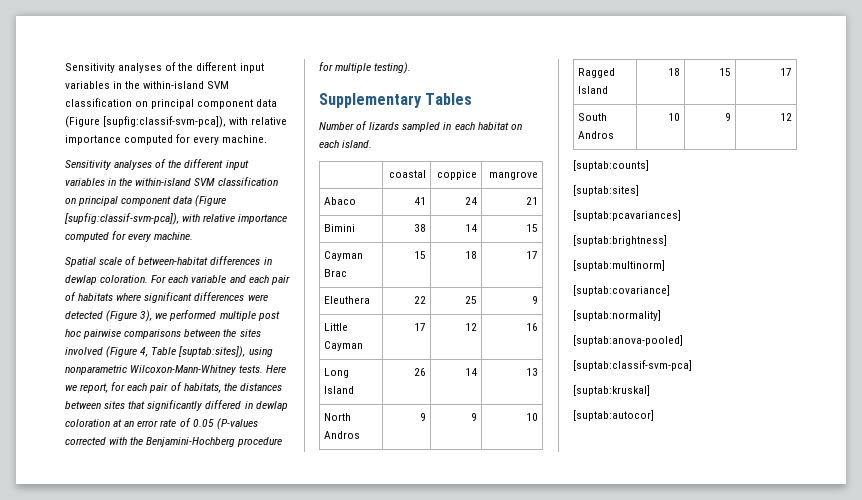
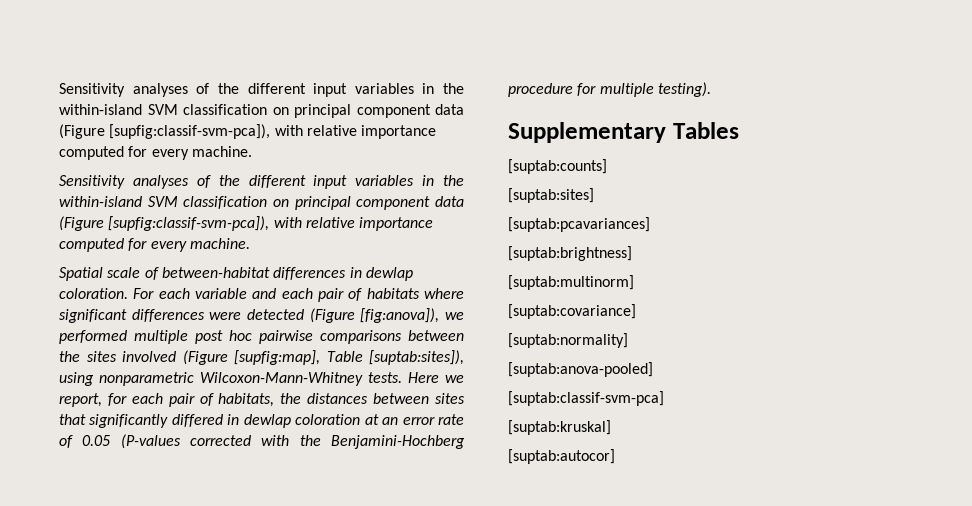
[140,310,153,322] 3), -> [360,308,440,323] [fig:anova]),
[140,347,149,357] 4, -> [234,350,320,365] [supfig:map],
[319,121,522,132] [319,140,373,148] [388,170,426,178] [436,170,477,180] [488,171,538,180] [324,197,357,205] [413,197,426,205] [464,197,477,205] [525,197,538,205] [324,224,356,232] [413,224,426,232] [464,224,477,232] [525,224,538,232] [324,251,364,261] [324,269,348,277] [413,251,426,259] [464,251,477,259] [525,251,538,259] [324,296,371,304] [413,296,426,304] [464,296,477,304] [531,296,538,304] [324,323,349,331] [324,341,364,351] [413,323,426,331] [464,323,477,331] [525,323,538,331] [324,368,350,378] [324,386,355,394] [413,368,426,376] [464,368,477,376] [525,368,538,376] [324,413,352,421] [324,431,361,439] [419,413,426,421] [470,413,477,421] [525,413,538,421] [578,68,616,78] [578,86,609,94] [667,68,680,76] [718,68,731,76] [779,68,792,76] [578,113,608,121] [578,131,615,139] [667,113,680,121] [724,113,731,121] [779,113,792,121] // Number of lizards sampled in each habitat on each island. // | coastal | coppice | mangrove // Abaco | 41 | 24 | 21 // Bimini | 38 | 14 | 15 // Cayman Brac | 15 | 18 | 17 // Eleuthera | 22 | 25 | 9 // Little Cayman | 17 | 12 | 16 // Long Island | 26 | 14 | 13 // North Andros | 9 | 9 | 10 // Ragged Island | 18 | 15 | 17 // South Andros | 10 | 9 | 12 -> (739, 130) none

